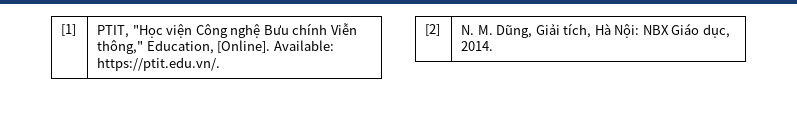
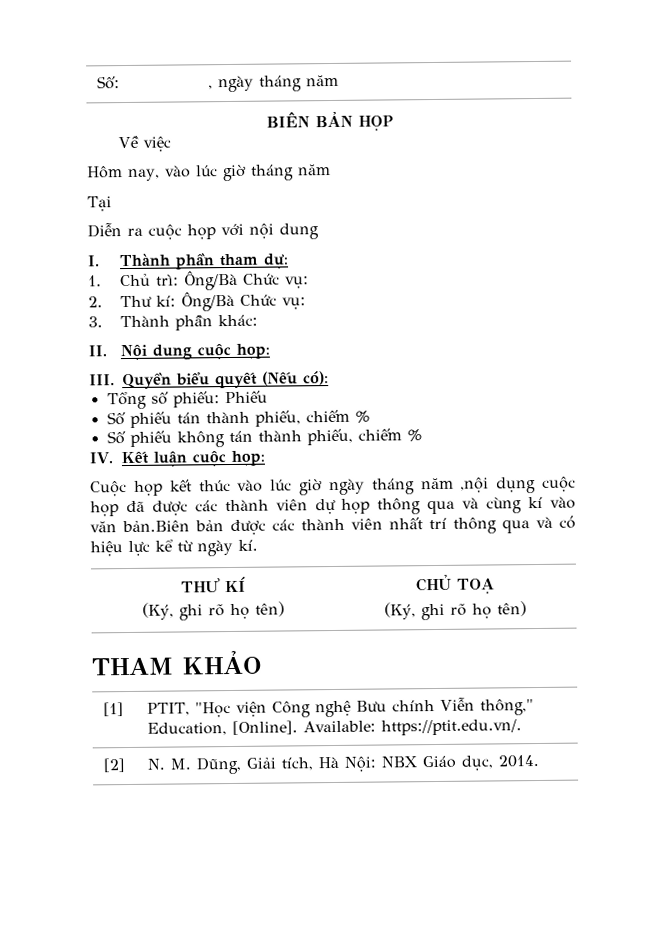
(61, 30) none -> [97,76,121,90] [208,74,340,93] [265,111,393,131] [117,135,171,152] [87,164,331,182] [87,196,112,212] [87,223,319,240] [87,253,289,270] [88,270,309,291] [88,291,306,312] [88,314,258,331] [88,343,270,361] [89,371,329,390] [106,390,268,410] [106,409,370,428] [106,428,422,448] [89,450,265,467] [90,476,576,497] [90,496,576,517] [90,515,576,535] [90,539,258,557] [180,576,246,593] [141,601,285,621] [415,574,495,594] [383,601,527,621] [91,650,263,676] Số: | , ngày tháng năm // BIÊN BẢN HỌP // Về việc // Hôm nay, vào lúc giờ tháng năm // Tại // Diễn ra cuộc họp với nội dung // I. Thành phần tham dự: // 1. Chủ trì: Ông/Bà Chức vụ: // 2. Thư kí: Ông/Bà Chức vụ: // 3. Thành phần khác: // II. Nội dung cuộc họp: // III. Quyền biểu quyết (Nếu có): // Tổng số phiếu: Phiếu // Số phiếu tán thành phiếu, chiếm % // Số phiếu không tán thành phiếu, chiếm % // IV. Kết luận cuộc họp: // Cuộc họp kết thúc vào lúc giờ ngày tháng năm ,nội dụng cuộc họp đã được các thành viên dự họp thông qua và cùng kí vào văn bản.Biên bản được các thành viên nhất trí thông qua và có hiệu lực kể từ ngày kí. // THƯ KÍ // (Ký, ghi rõ họ tên) | CHỦ TOẠ // (Ký, ghi rõ họ tên) // THAM KHẢO //

